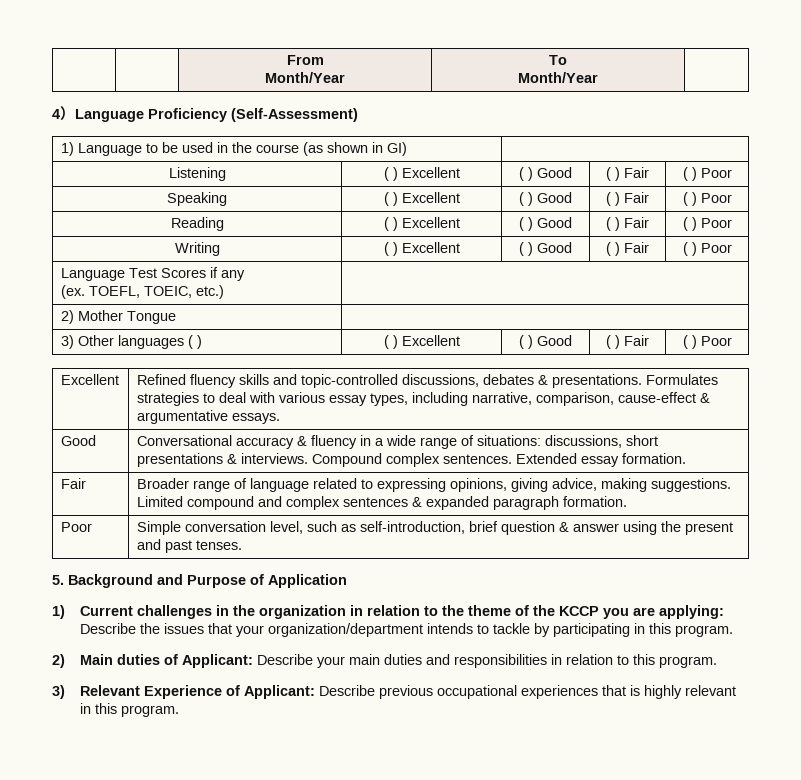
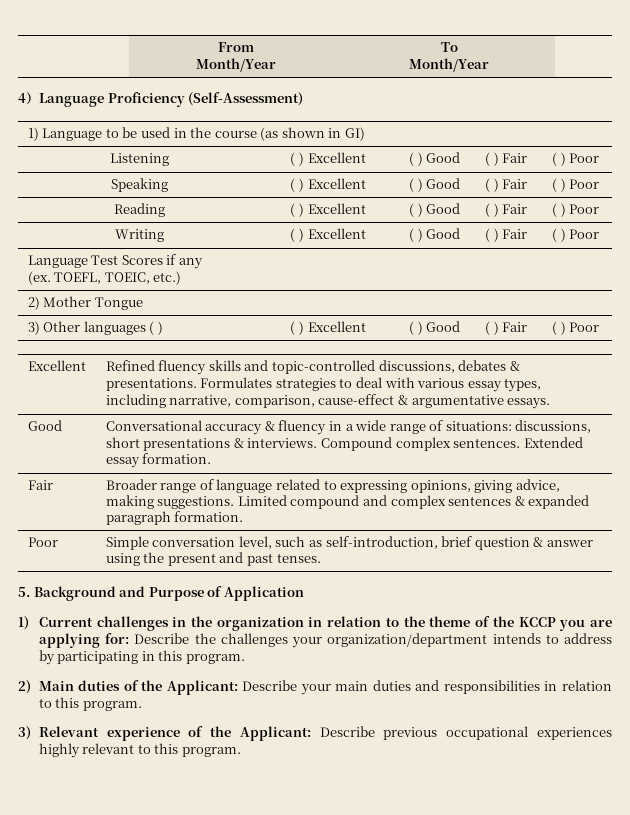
[659,605,725,619] [80,623,233,634] applying: Describe the issues that -> [38,633,288,648] applying for: Describe the challenges
[493,623,531,634] tackle -> [564,633,613,644] address
(179, 659) none -> [141,680,163,691] the
[144,685,241,699] Experience of -> [106,726,232,741] experience of the
[602,685,641,696] that is -> (612, 733) none
[80,703,92,714] in -> [137,744,151,754] to

